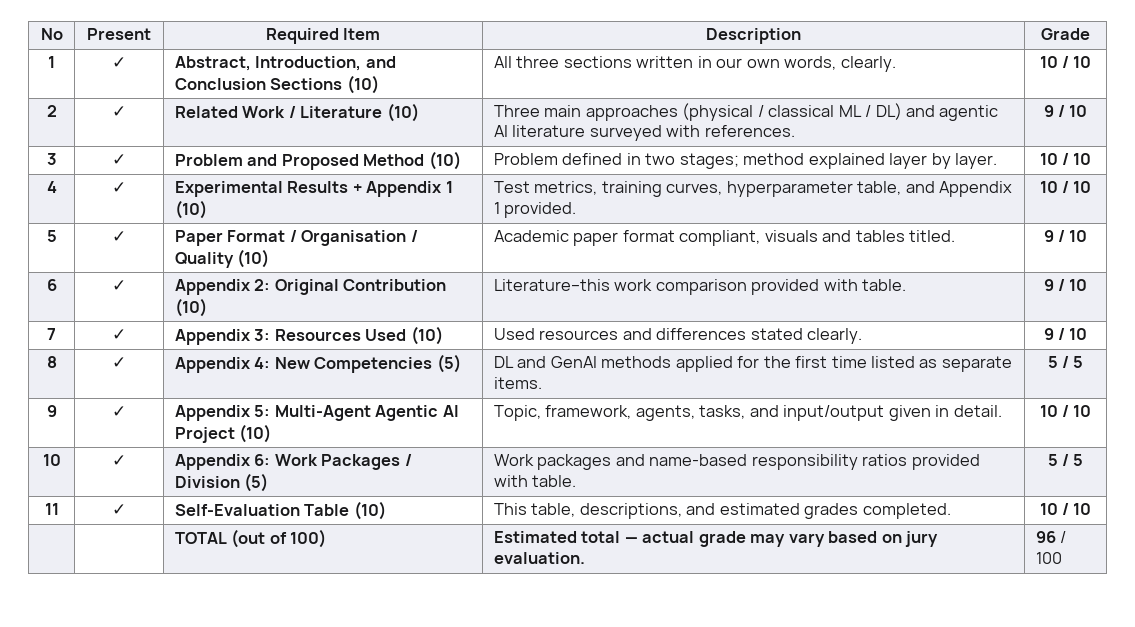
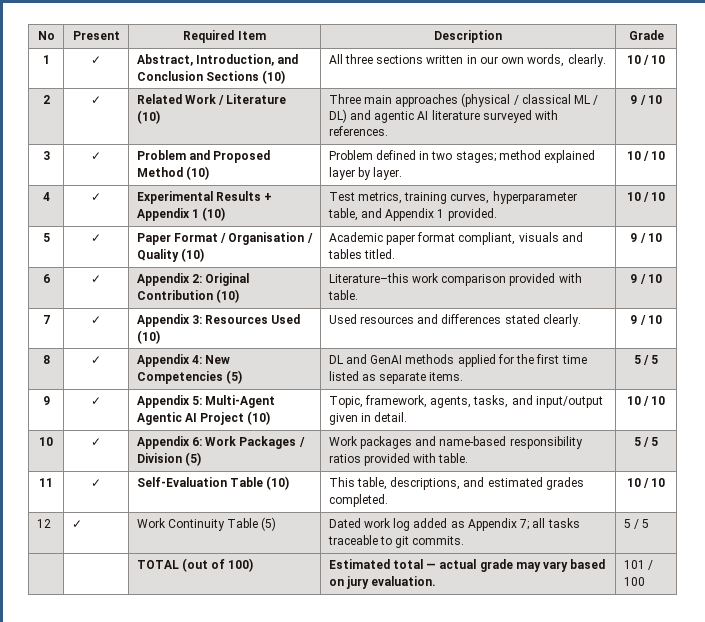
(1092, 509) none -> [36,519,51,528] [71,520,82,528] [136,517,277,531] [328,518,580,531] [327,535,465,548] [623,519,650,529] // 12 | ✓ | Work Continuity Table (5) | Dated work log added as Appendix 7; all tasks traceable to git commits. | 5 / 5
[1035,531,1056,543] 96 -> [623,560,645,569] 101

